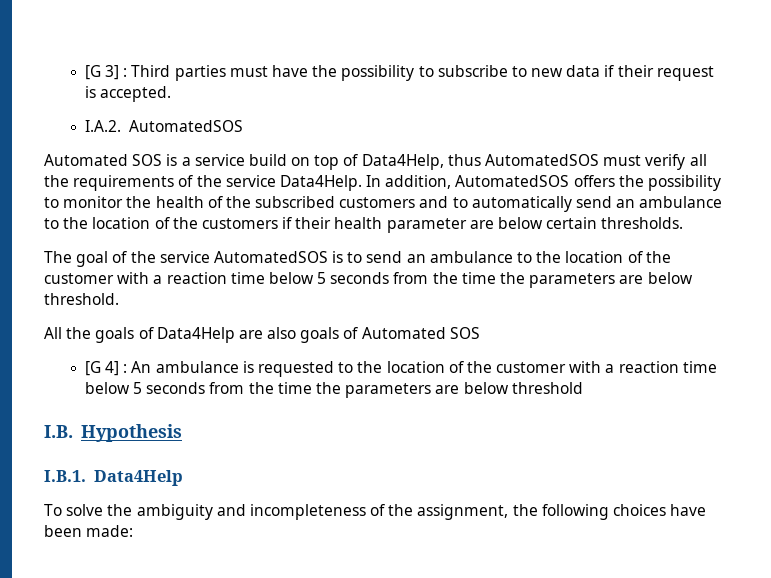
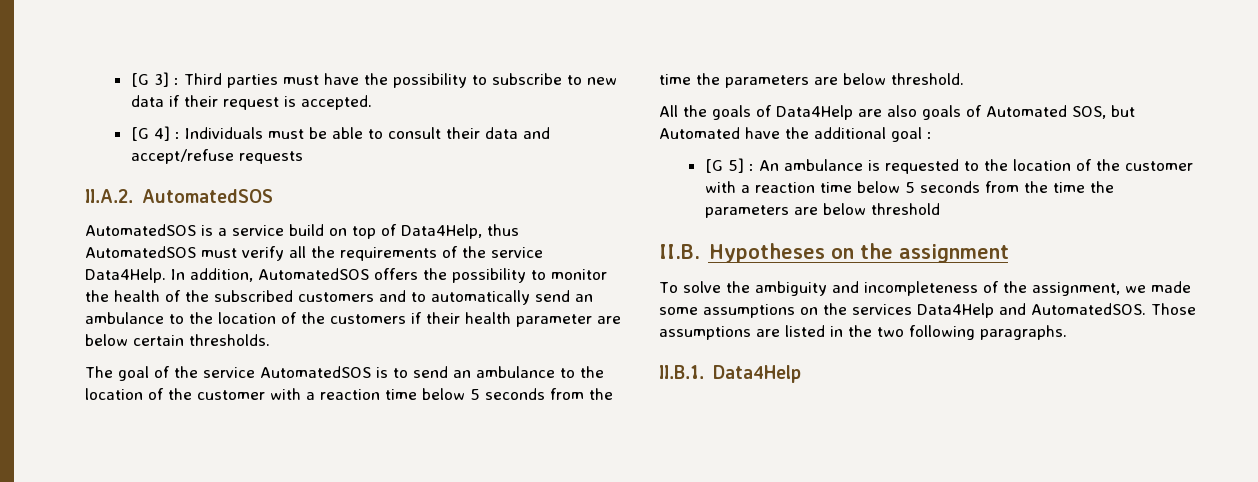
[84,120,121,132] I.A.2. -> [130,126,550,141] [130,149,303,164] [85,189,133,203] [G 4] : Individuals must be able to consult their data and accept/refuse requests // II.A.2.
[44,154,163,166] Automated SOS -> [85,224,196,236] AutomatedSOS
[449,327,480,339] [84,361,120,376] SOS // [G 4] -> [1072,105,1135,119] [659,127,932,142] [704,158,744,173] SOS, but Automated have the additional goal : // [G 5]
[44,424,182,442] [44,470,183,486] I.B. Hypothesis // I.B.1. Data4Help -> [659,243,1009,263] II.B. Hypotheses on the assignment
[512,504,707,520] [44,525,134,537] the following choices have been made: -> [1124,281,1191,293] [659,303,1196,318] [659,325,1067,340] [659,365,801,383] we made some assumptions on the services Data4Help and AutomatedSOS. Those assumptions are listed in the two following paragraphs. // II.B.1. Data4Help

